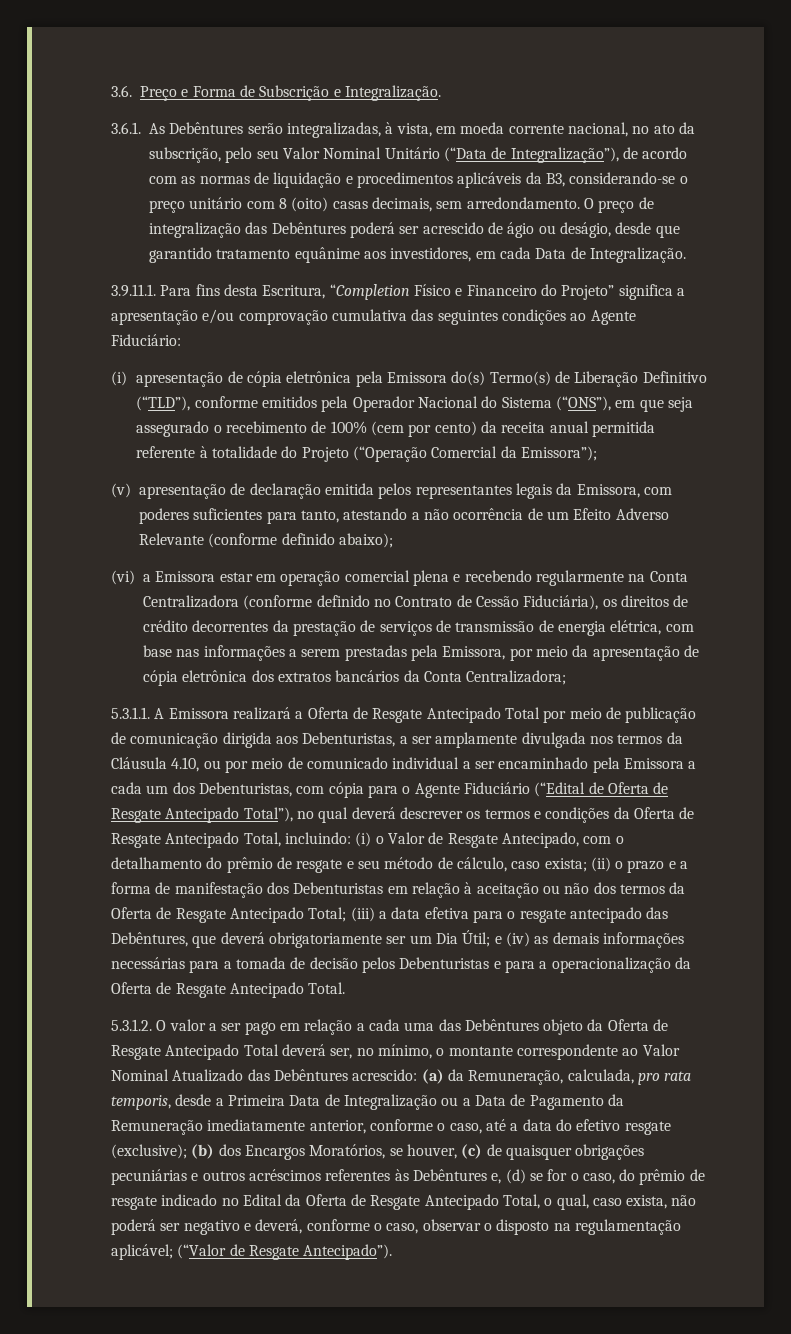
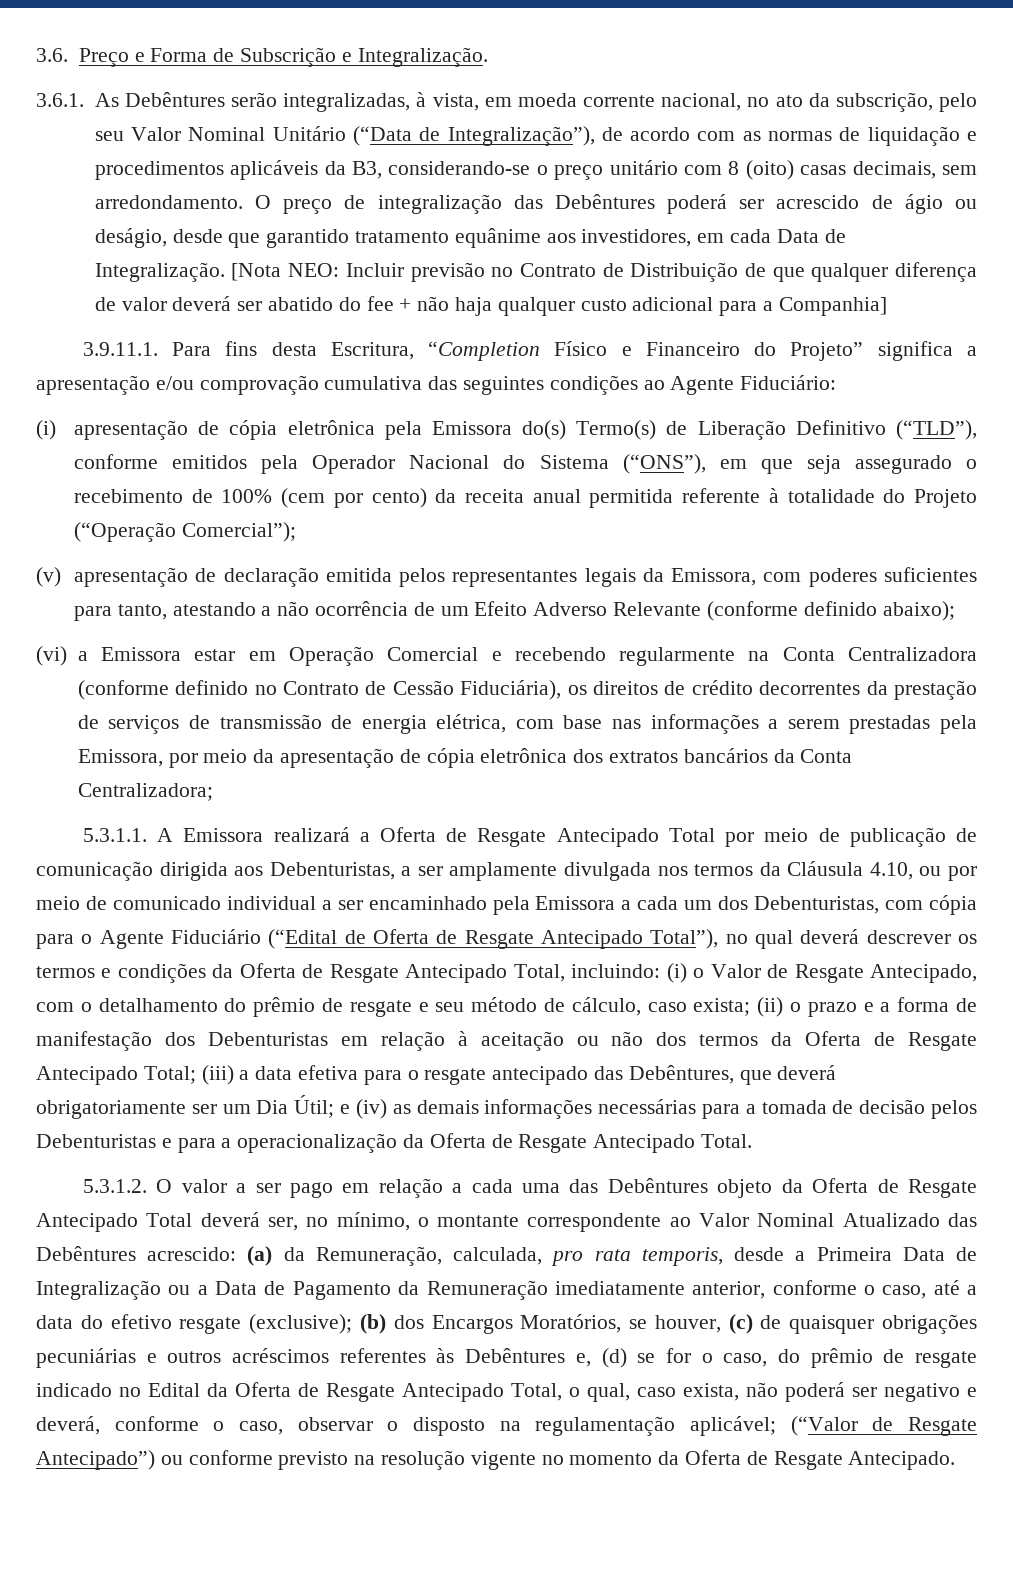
(686, 255) none -> [231,262,977,282] [94,296,887,316] [Nota NEO: Incluir previsão no Contrato de Distribuição de que qualquer diferença de valor deverá ser abatido do fee + não haja qualquer custo adicional para a Companhia]
[431,446,598,461] Comercial da Emissora”); -> [181,522,296,542] Comercial”);
[280,570,449,586] operação comercial plena -> [288,646,479,666] Operação Comercial
[303,1244,393,1260] Antecipado”). -> [36,1450,956,1470] Antecipado”) ou conforme previsto na resolução vigente no momento da Oferta de Resgate Antecipado.

